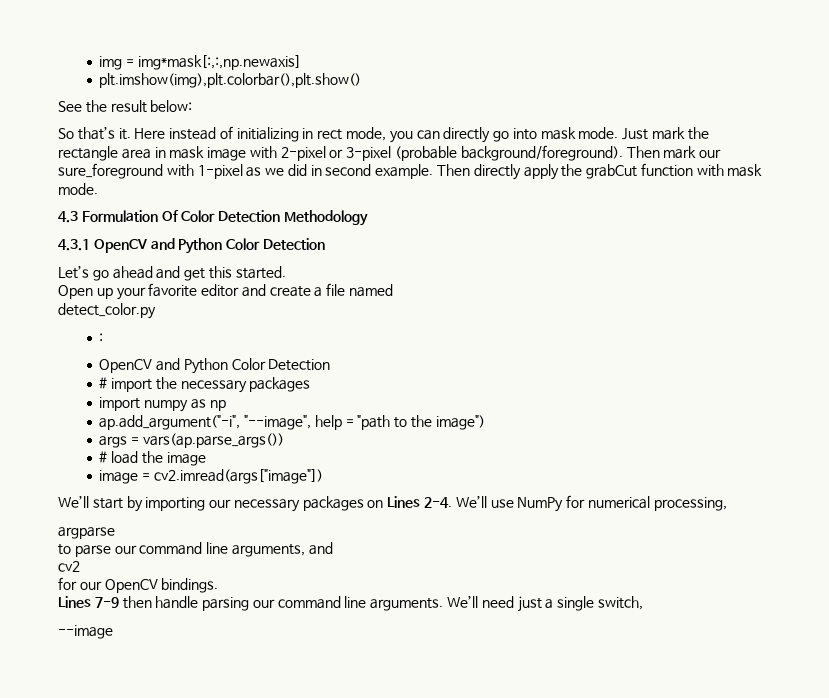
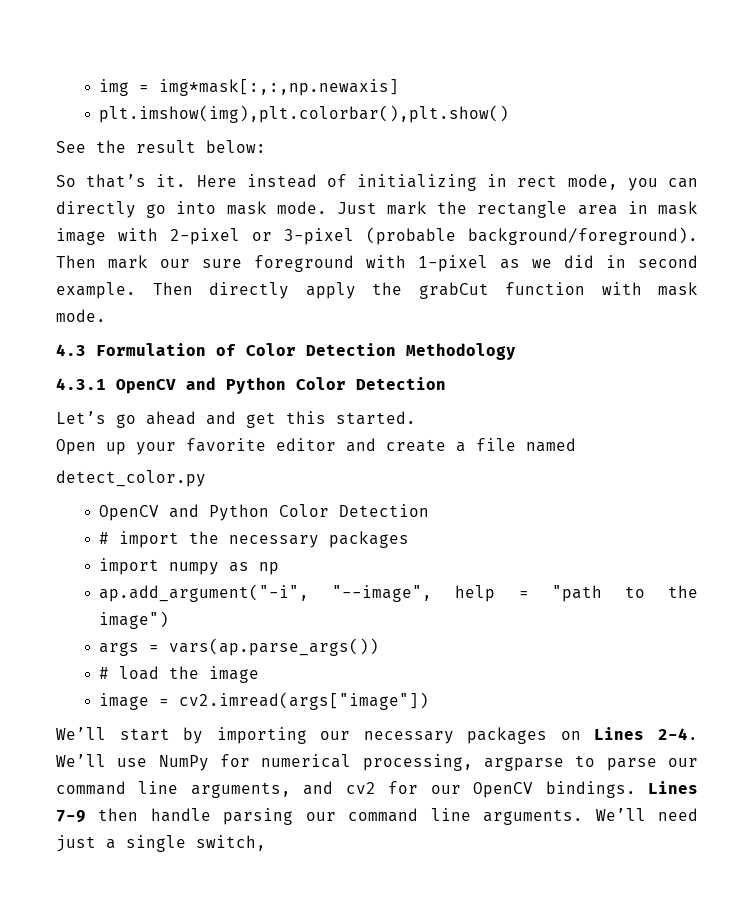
[58,163,163,179] sure_foreground -> [202,255,354,272] sure foreground
[161,210,179,222] Of -> [216,344,236,356] of
[99,333,104,342] // : -> (206, 478) none
(727, 504) // -> (473, 762) none
(115, 533) // -> (564, 764) none
(333, 548) // -> (334, 788) none
(80, 566) // -> (376, 788) none
(219, 585) // -> (636, 789) none
[58,625,113,639] // --image -> (266, 843) none

